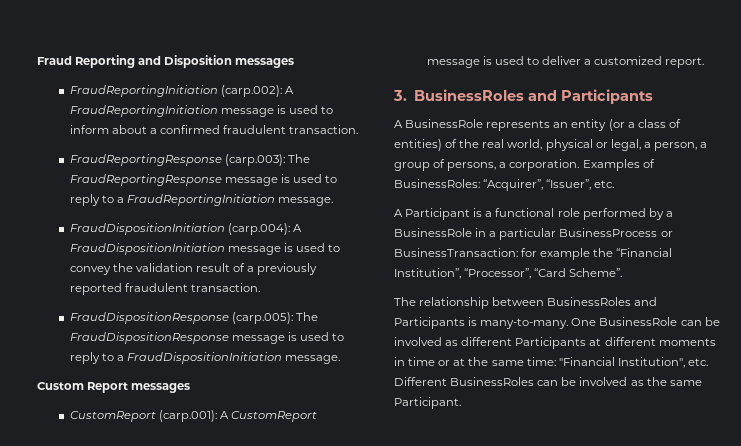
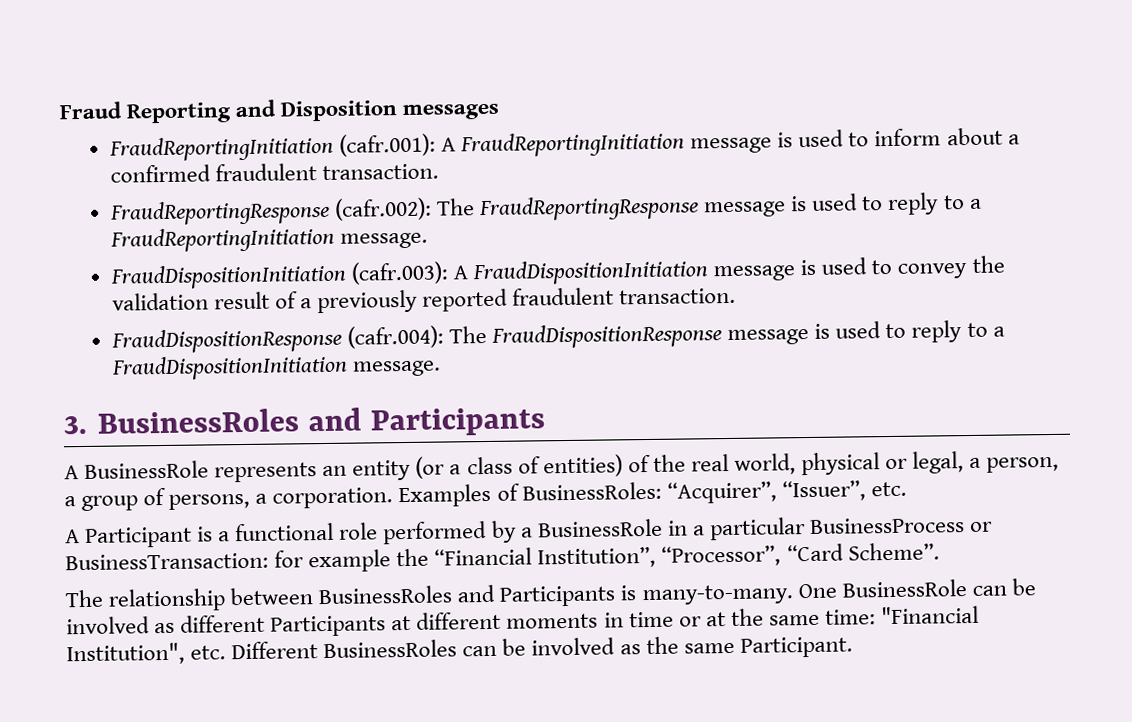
[220,85,282,97] (carp.002): -> [338,133,436,157] (cafr.001):
[224,154,285,166] (carp.003): -> [333,197,432,221] (cafr.002):
[227,223,290,235] (carp.004): -> [350,261,449,285] (cafr.003):
[231,312,293,324] (carp.005): -> [346,325,444,349] (cafr.004):
[37,382,191,393] [69,410,318,422] [426,56,705,68] // Custom Report messages // CustomReport (carp.001): A CustomReport message is used to deliver a customized report. -> (441, 368) none

